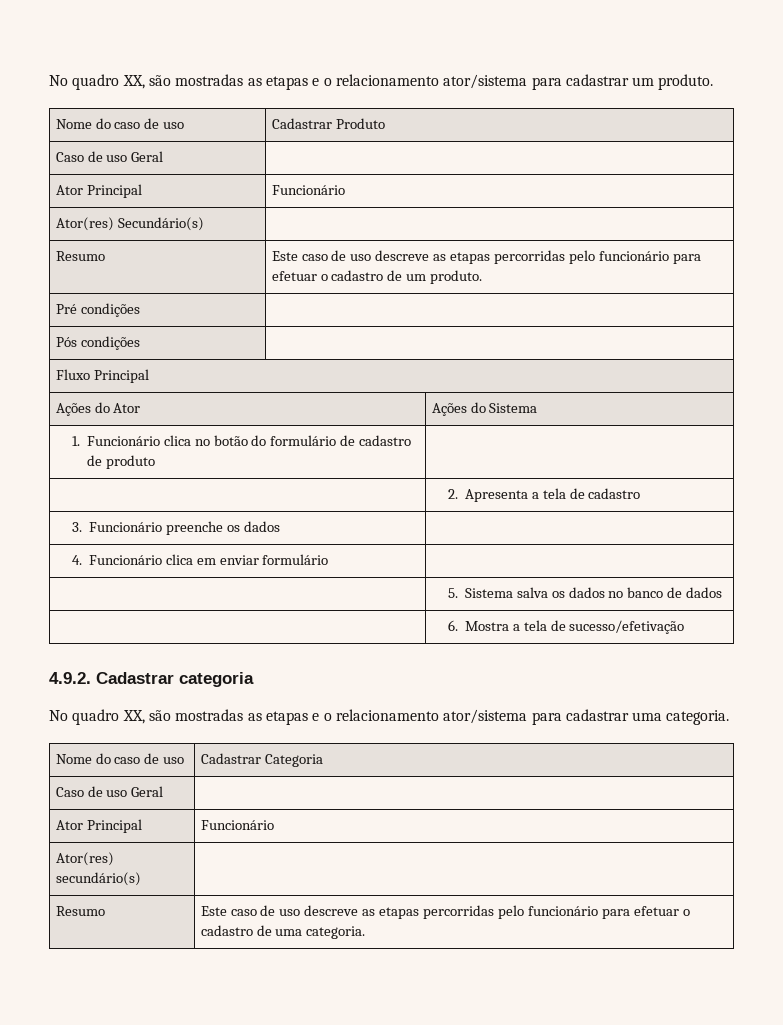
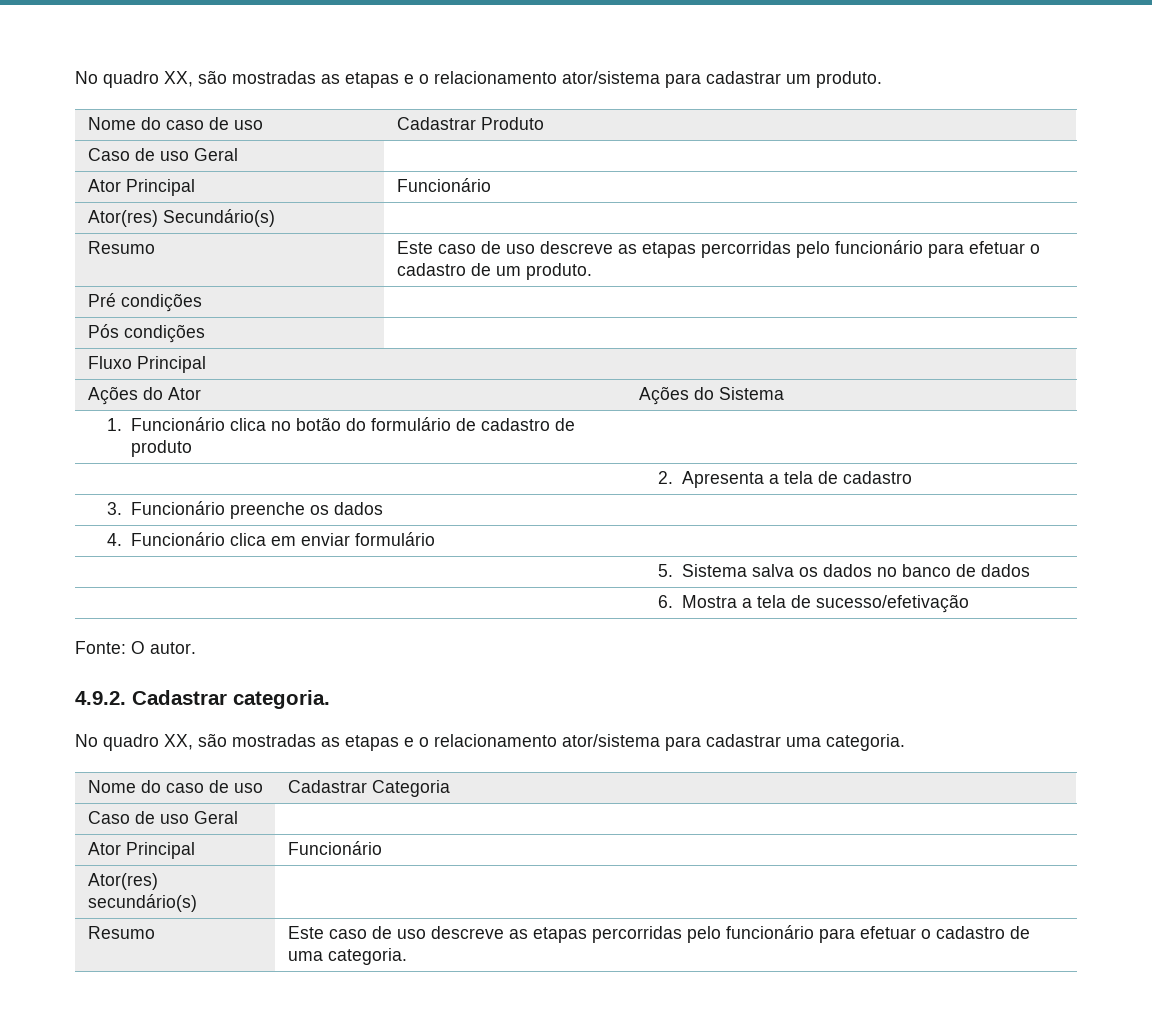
(685, 627) none -> [75,641,196,654] // Fonte: O autor.
[179,672,254,687] categoria -> [233,690,330,709] categoria.

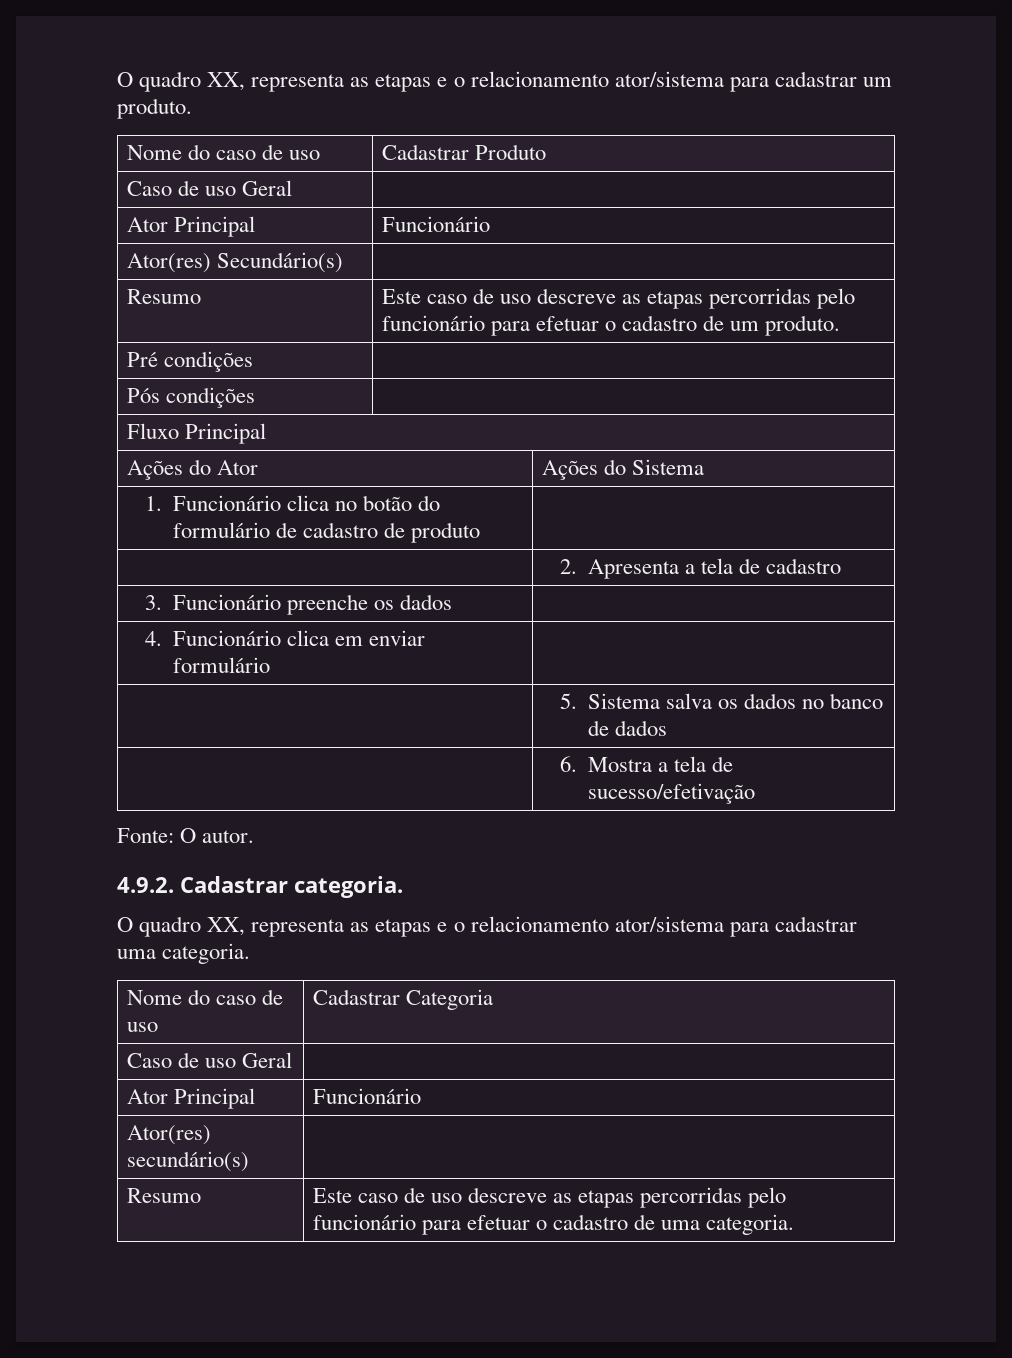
[75,70,316,88] No quadro XX, são mostradas -> [117,71,345,92] O quadro XX, representa
[75,733,316,751] No quadro XX, são mostradas -> [117,916,345,937] O quadro XX, representa

